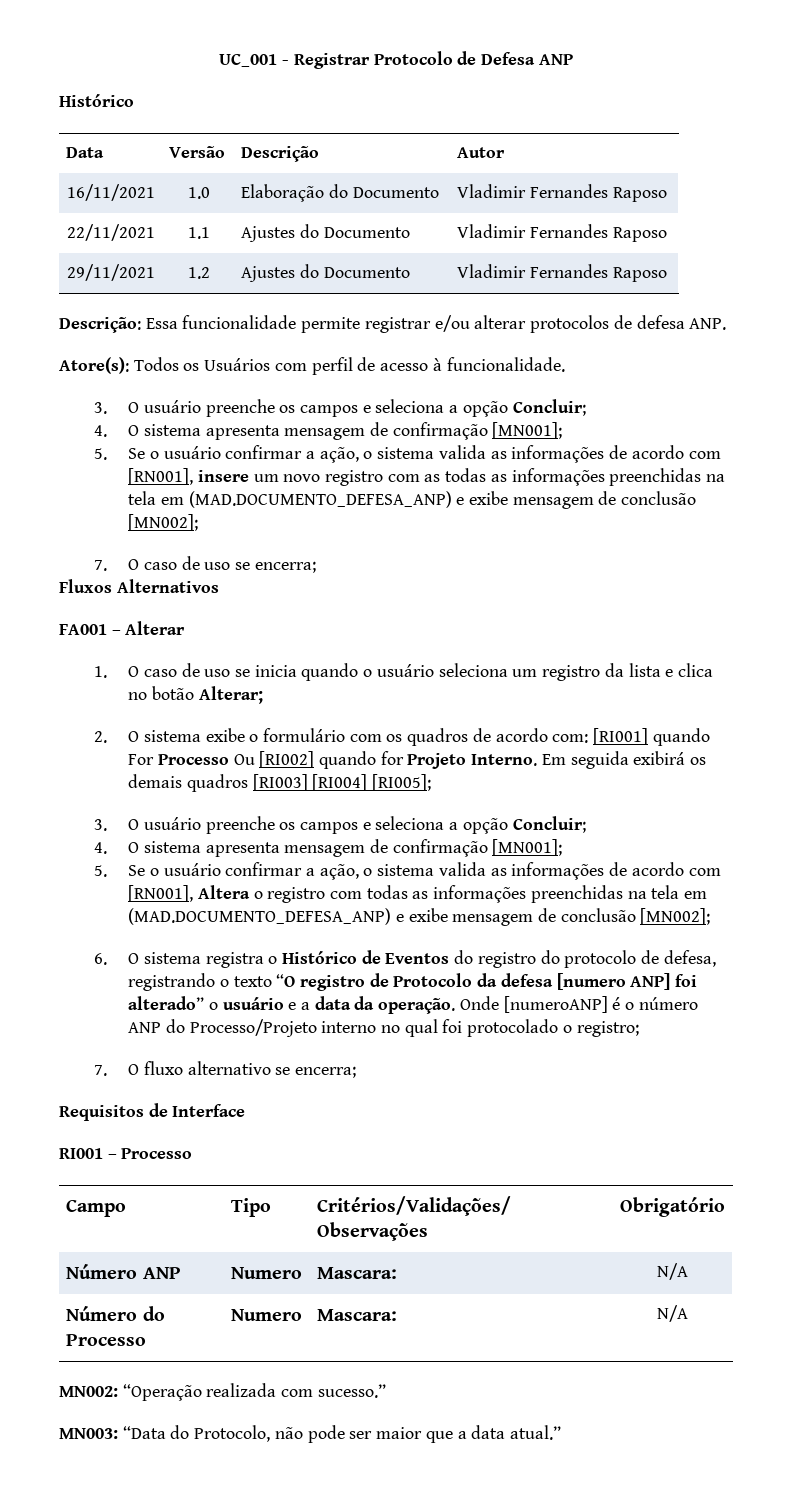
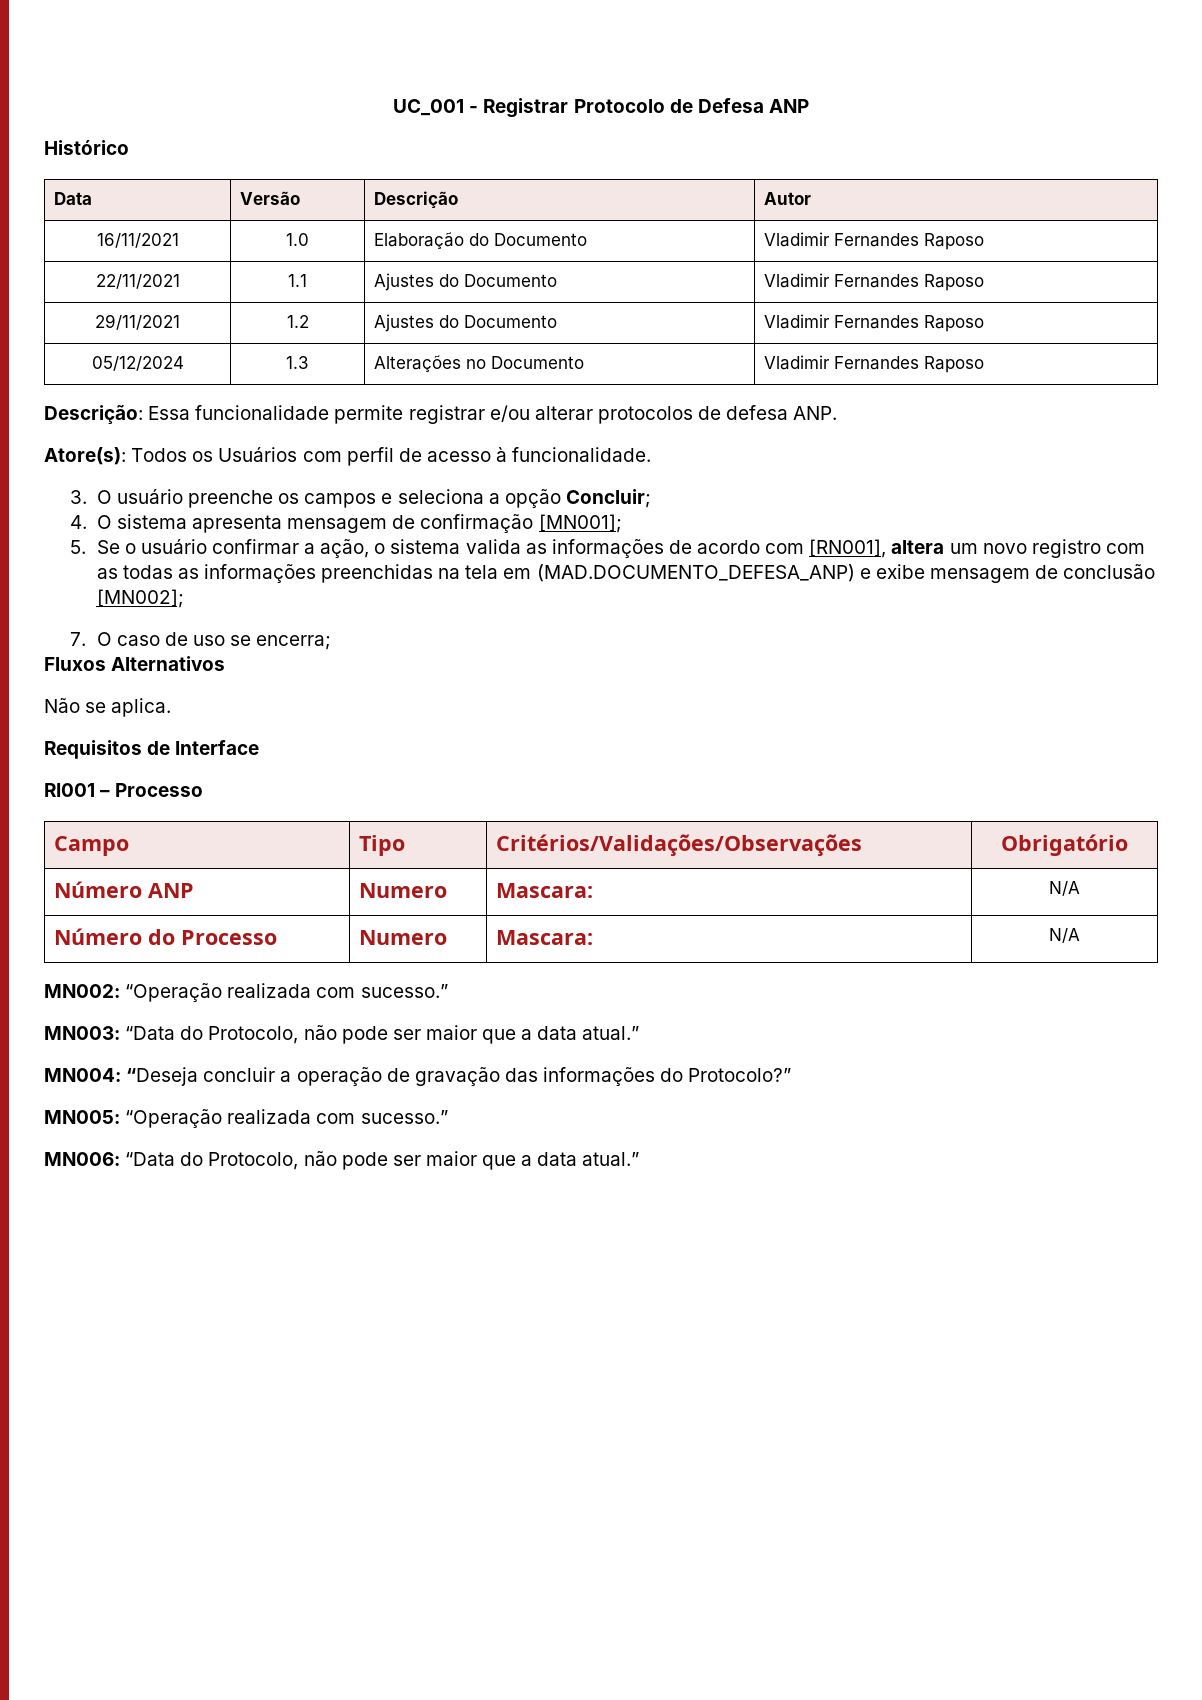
(667, 274) none -> [91,356,184,371] [286,356,309,369] [373,355,584,372] [763,355,984,373] // 05/12/2024 | 1.3 | Alterações no Documento | Vladimir Fernandes Raposo
[197,470,249,482] insere -> [891,540,945,554] altera
[59,621,186,635] [93,663,713,681] [128,686,263,704] [93,728,710,746] [128,751,707,769] [128,774,431,792] [93,816,586,834] [93,839,563,857] [93,862,721,880] [128,885,708,903] [128,908,711,926] [93,950,716,968] [128,973,698,991] [128,996,698,1014] [128,1019,639,1037] [93,1061,356,1078] FA001 – Alterar // 1. O caso de uso se inicia quando o usuário seleciona um registro da lista e clica no botão Alterar; // 2. O sistema exibe o formulário com os quadros de acordo com: [RI001] quando For Processo Ou [RI002] quando for Projeto Interno. Em seguida exibirá os demais quadros [RI003] [RI004] [RI005]; // 3. O usuário preenche os campos e seleciona a opção Concluir; // 4. O sistema apresenta mensagem de confirmação [MN001]; // 5. Se o usuário confirmar a ação, o sistema valida as informações de acordo com [RN001], Altera o registro com todas as informações preenchidas na tela em (MAD.DOCUMENTO_DEFESA_ANP) e exibe mensagem de conclusão [MN002]; // 6. O sistema registra o Histórico de Eventos do registro do protocolo de defesa, registrando o texto “O registro de Protocolo da defesa [numero ANP] foi alterado” o usuário e a data da operação. Onde [numeroANP] é o número ANP do Processo/Projeto interno no qual foi protocolado o registro; // 7. O fluxo alternativo se encerra; -> [44,698,172,717] Não se aplica.
(561, 1432) none -> [44,1067,792,1086] [44,1109,448,1128] [44,1151,640,1170] // MN004: “Deseja concluir a operação de gravação das informações do Protocolo?” // MN005: “Operação realizada com sucesso.” // MN006: “Data do Protocolo, não pode ser maior que a data atual.”

